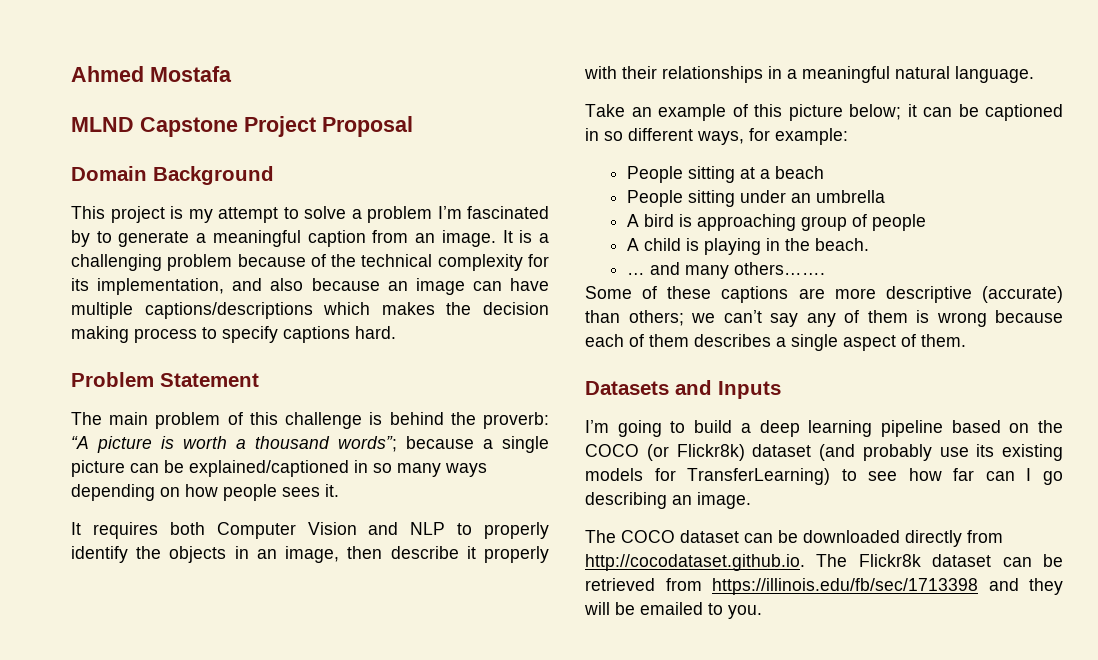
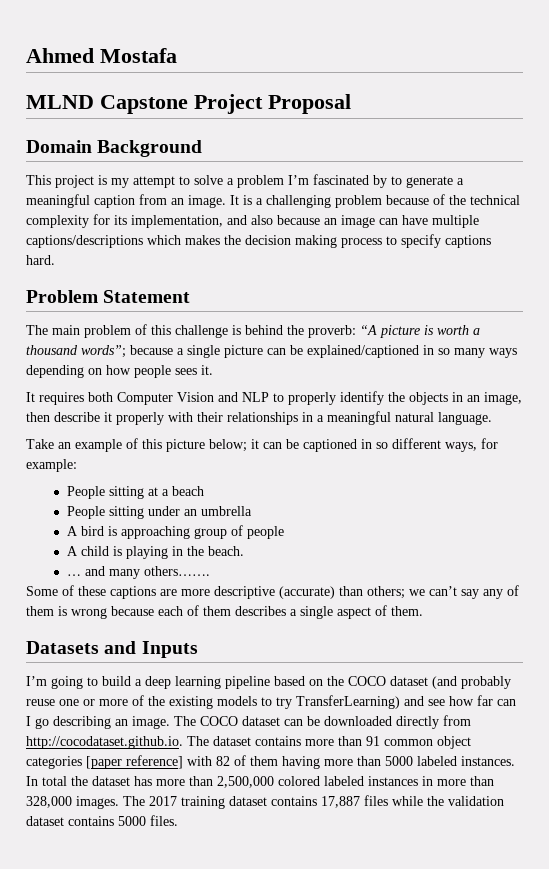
[646,444,745,461] (or Flickr8k) -> (386, 681) none
[939,444,1063,461] [585,468,857,485] use its existing models for TransferLearning) to -> [26,695,424,709] reuse one or more of the existing models to try TransferLearning) and
(751, 500) // -> (170, 722) none
[858,554,1063,567] [585,578,1063,595] [584,602,762,619] Flickr8k dataset can be retrieved from https://illinois.edu/fb/sec/1713398 and they will be emailed to you. -> [213,736,471,749] [26,755,515,769] [26,776,494,788] [26,795,504,809] [26,815,178,826] dataset contains more than 91 common object categories [paper reference] with 82 of them having more than 5000 labeled instances. In total the dataset has more than 2,500,000 colored labeled instances in more than 328,000 images. The 2017 training dataset contains 17,887 files while the validation dataset contains 5000 files.

